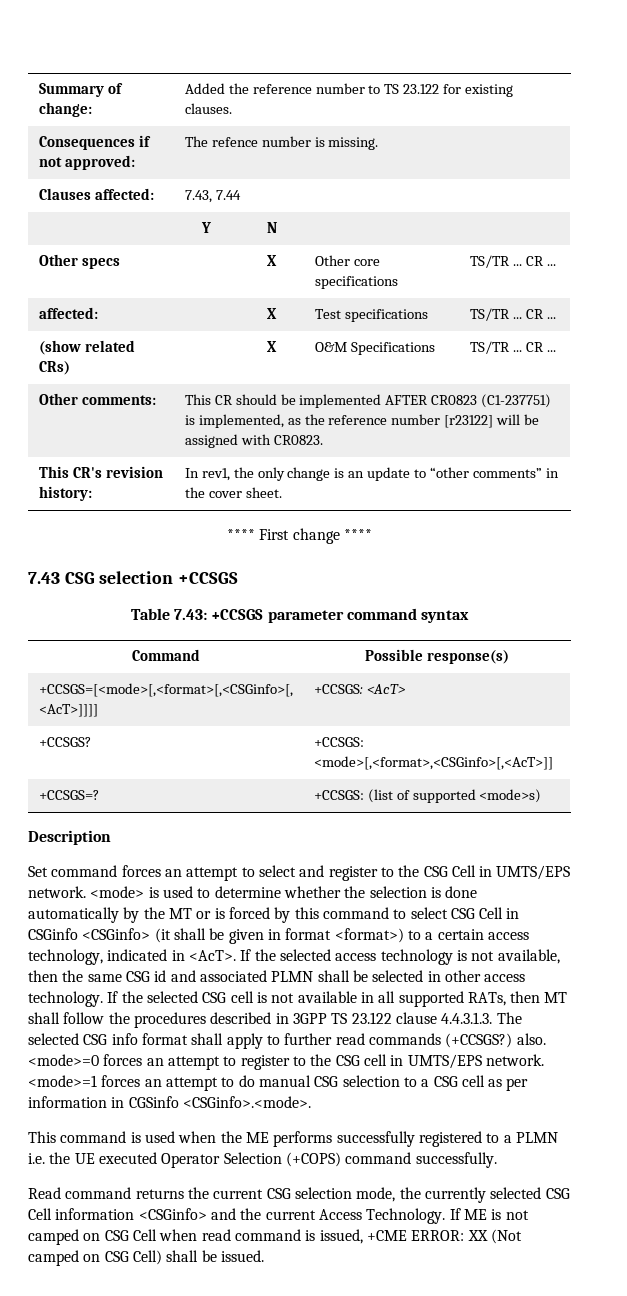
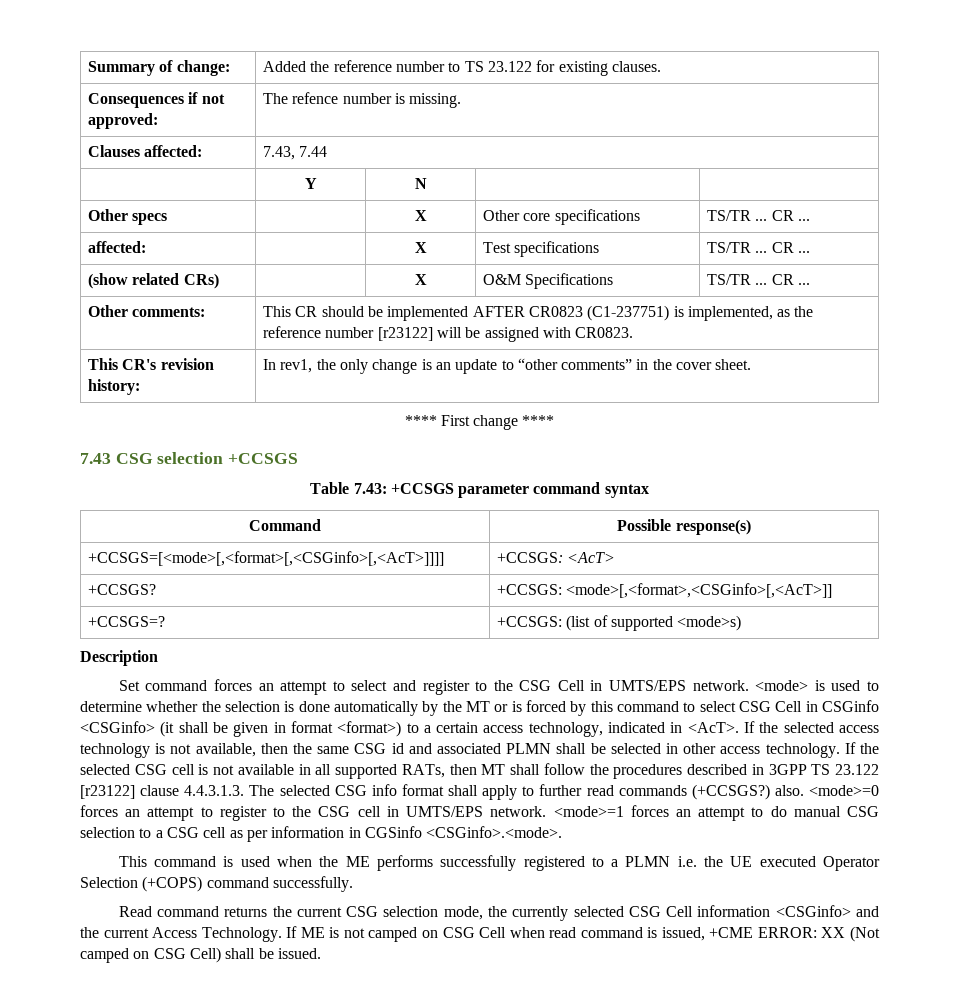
(392, 1018) none -> [80,785,135,799] [r23122]

